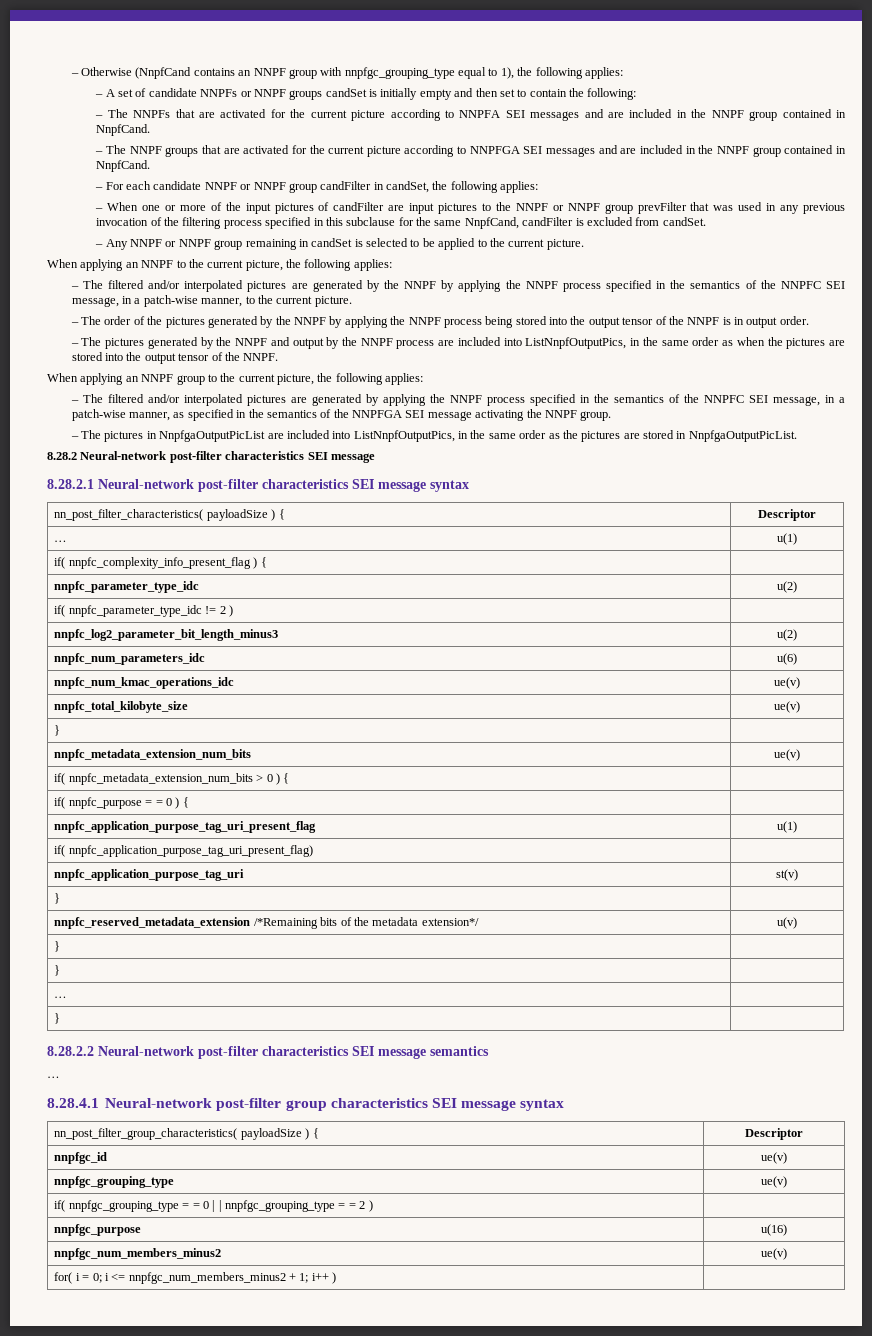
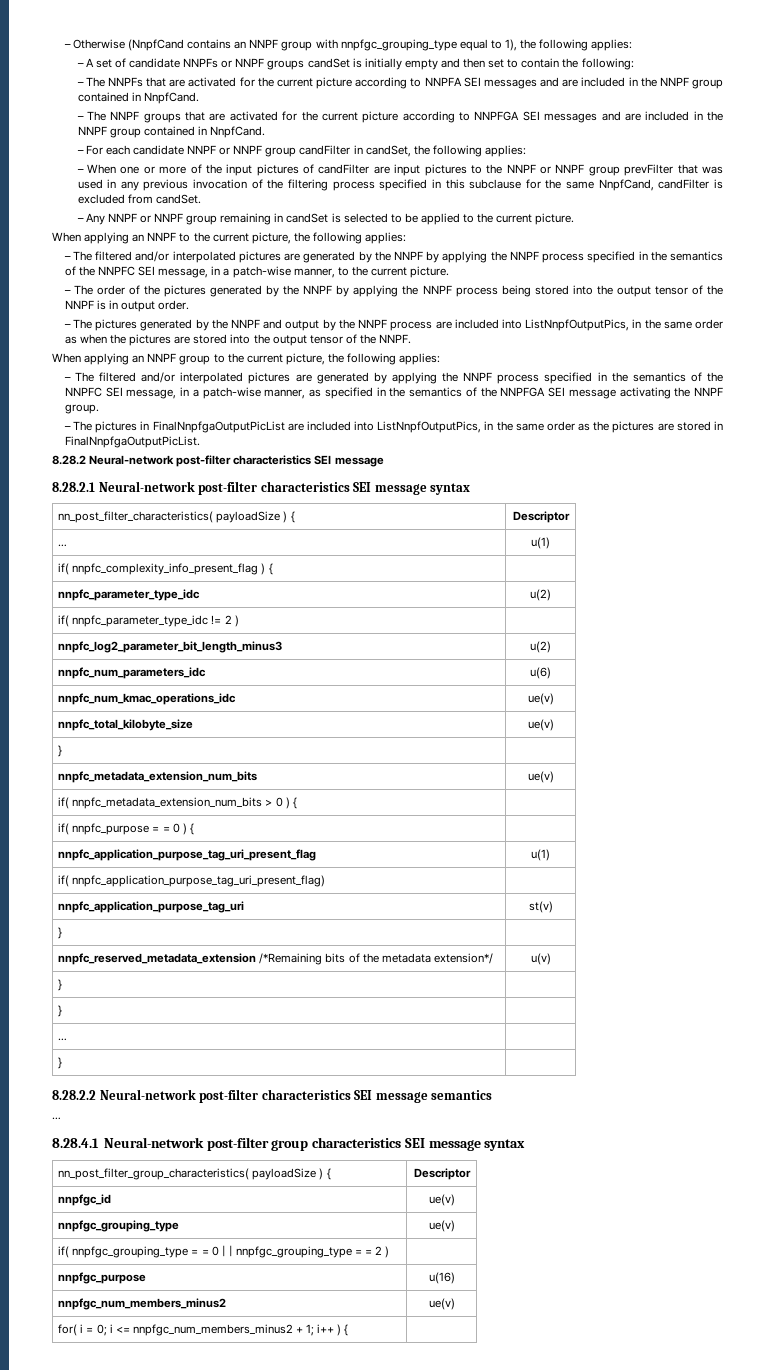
[159,430,266,442] NnpfgaOutputPicList -> [152,421,285,433] FinalNnpfgaOutputPicList
[688,430,797,442] NnpfgaOutputPicList. -> [64,436,200,448] FinalNnpfgaOutputPicList.
(337, 1278) none -> [344,1324,349,1336] {

